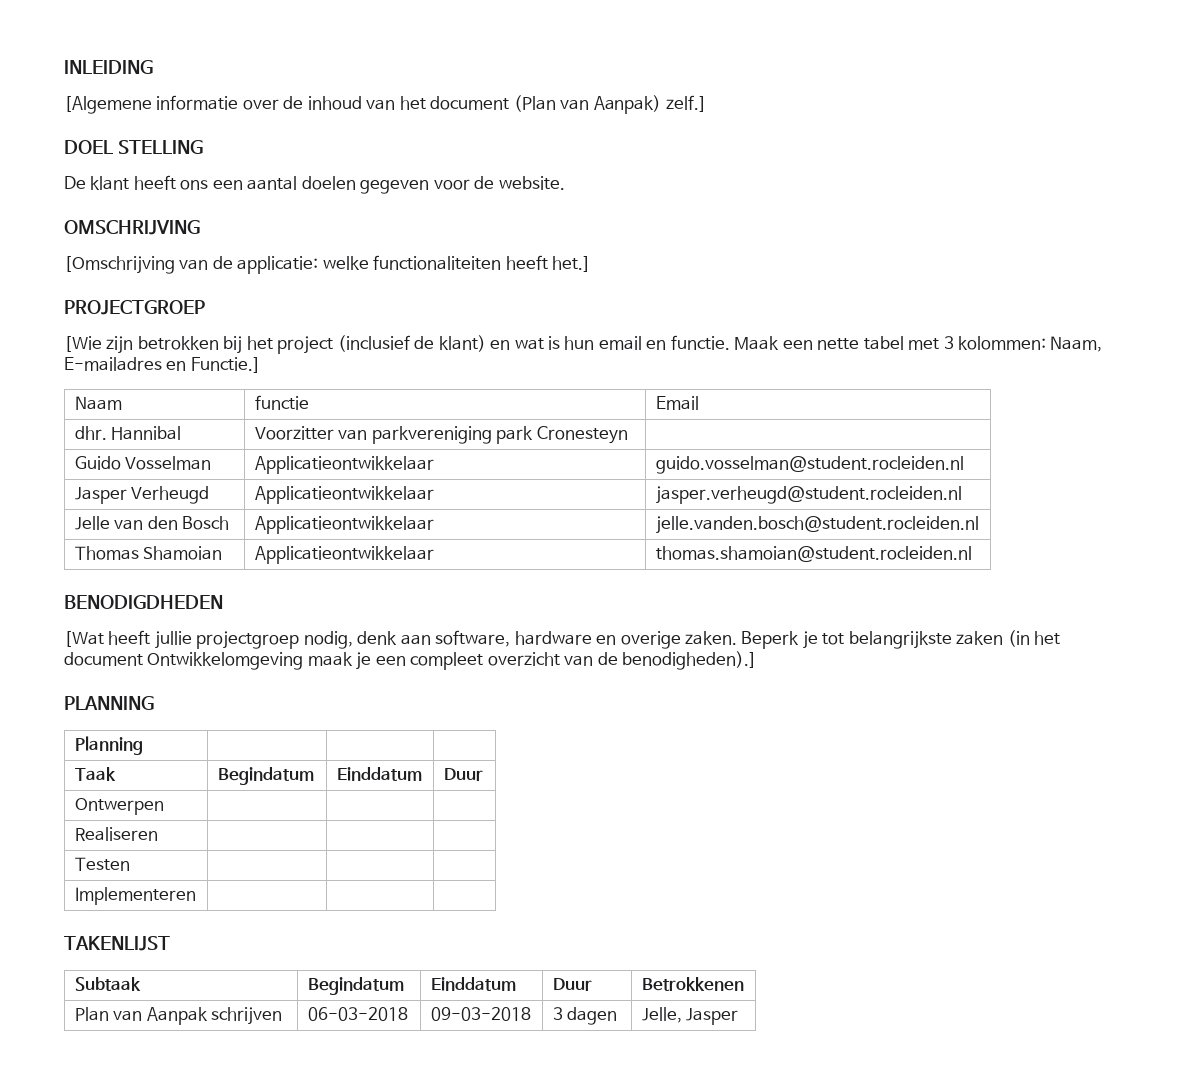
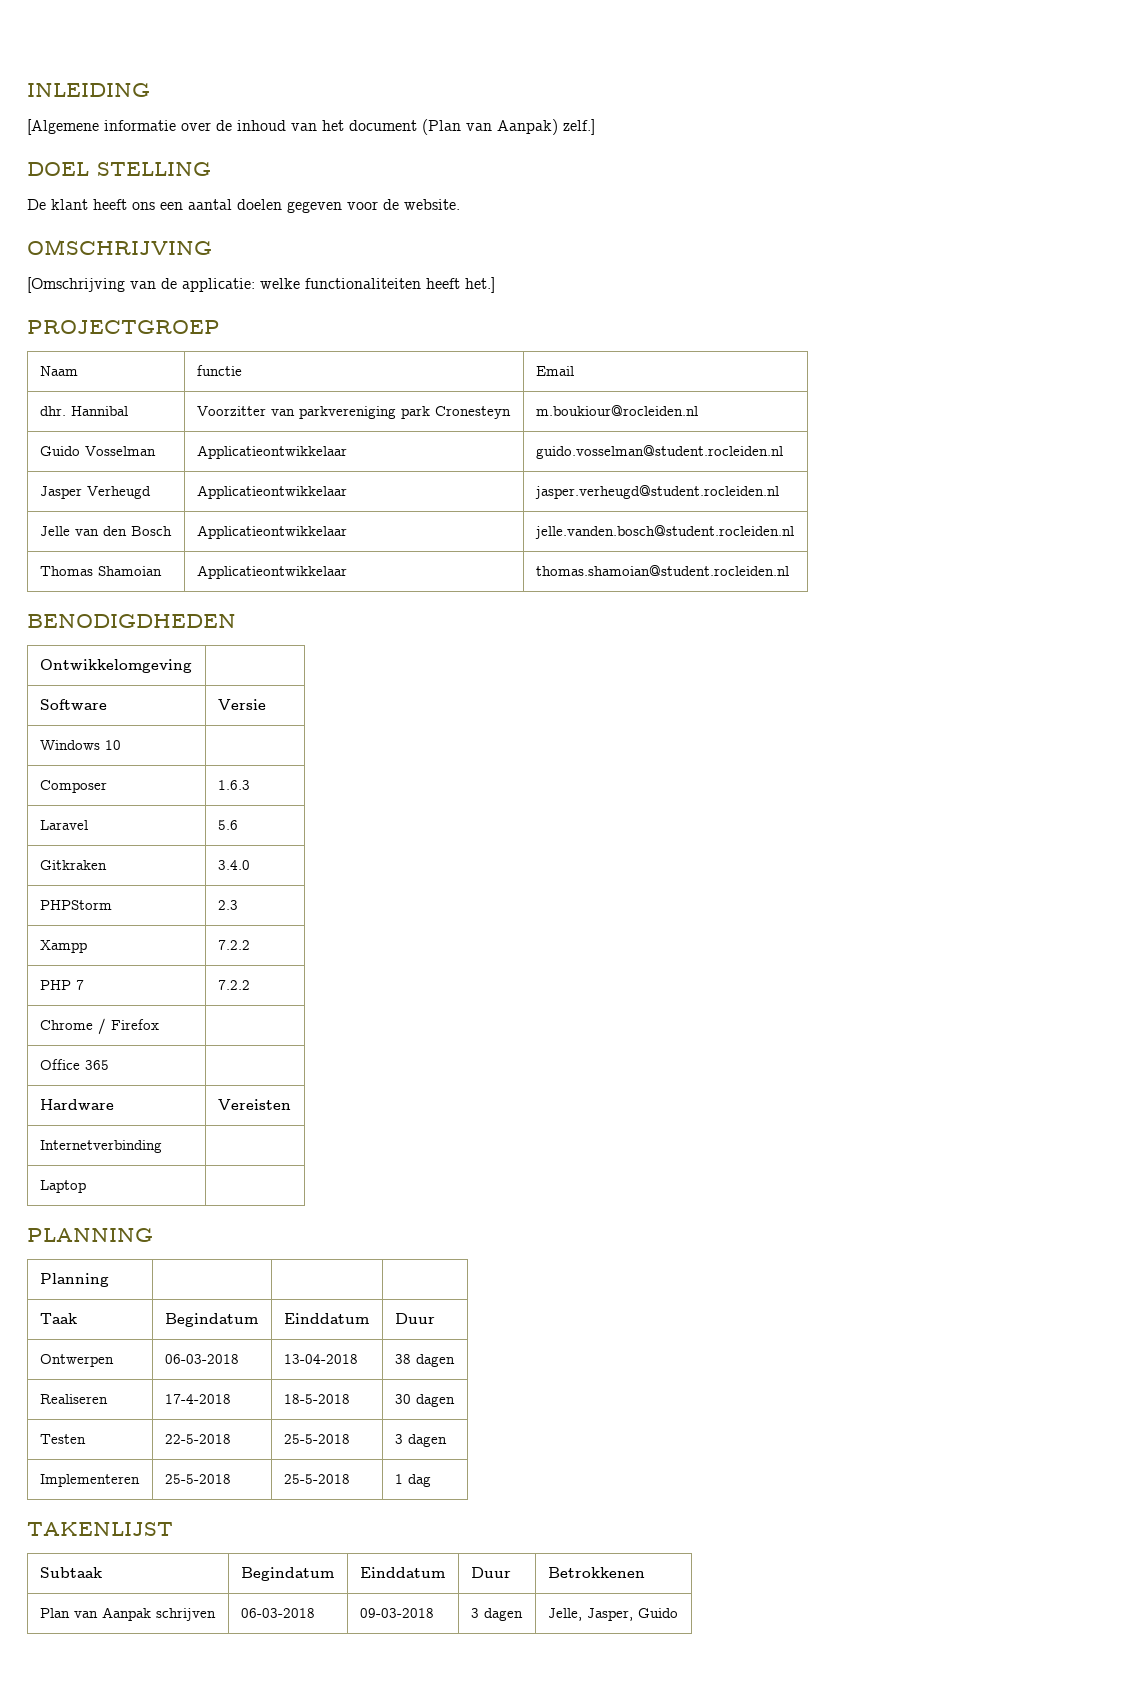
[64,335,1103,354] [64,357,261,373] // [Wie zijn betrokken bij het project (inclusief de klant) en wat is hun email en functie. Maak een nette tabel met 3 kolommen: Naam, E-mailadres en Functie.] -> (220, 327) none
(628, 435) none -> [535,405,698,416] m.boukiour@rocleiden.nl
[64,630,1061,649] [64,651,758,670] // [Wat heeft jullie projectgroep nodig, denk aan software, hardware en overige zaken. Beperk je tot belangrijkste zaken (in het document Ontwikkelomgeving maak je een compleet overzicht van de benodigheden).] -> [39,659,192,673] [39,699,107,710] [217,699,266,710] [39,740,121,750] [39,780,107,793] [217,780,250,790] [39,820,88,830] [217,820,238,830] [39,860,107,870] [217,860,250,870] [39,900,112,910] [217,900,238,910] [39,940,87,953] [217,940,250,950] [39,980,84,990] [217,980,250,990] [39,1018,159,1035] [39,1059,109,1070] [39,1099,114,1110] [217,1099,291,1110] [39,1140,162,1153] [39,1180,86,1193] // Ontwikkelomgeving | // Software | Versie // Windows 10 | // Composer | 1.6.3 // Laravel | 5.6 // Gitkraken | 3.4.0 // PHPStorm | 2.3 // Xampp | 7.2.2 // PHP 7 | 7.2.2 // Chrome / Firefox | // Office 365 | // Hardware | Vereisten // Internetverbinding | // Laptop |
[74,827,158,841] [74,857,130,871] [74,887,196,905] | | // Realiseren | | | // Testen | | | // Implementeren | | | -> [164,1354,239,1364] [283,1354,358,1364] [394,1354,455,1367] [39,1394,108,1404] [164,1394,231,1404] [283,1394,350,1404] [394,1394,455,1407] [39,1434,86,1444] [164,1434,231,1444] [283,1434,350,1444] [394,1434,447,1447] [39,1474,140,1487] [164,1474,231,1484] [283,1474,350,1484] [394,1474,431,1487] 06-03-2018 | 13-04-2018 | 38 dagen // Realiseren | 17-4-2018 | 18-5-2018 | 30 dagen // Testen | 22-5-2018 | 25-5-2018 | 3 dagen // Implementeren | 25-5-2018 | 25-5-2018 | 1 dag
[686,1008,739,1025] Jasper -> [586,1608,678,1621] Jasper, Guido

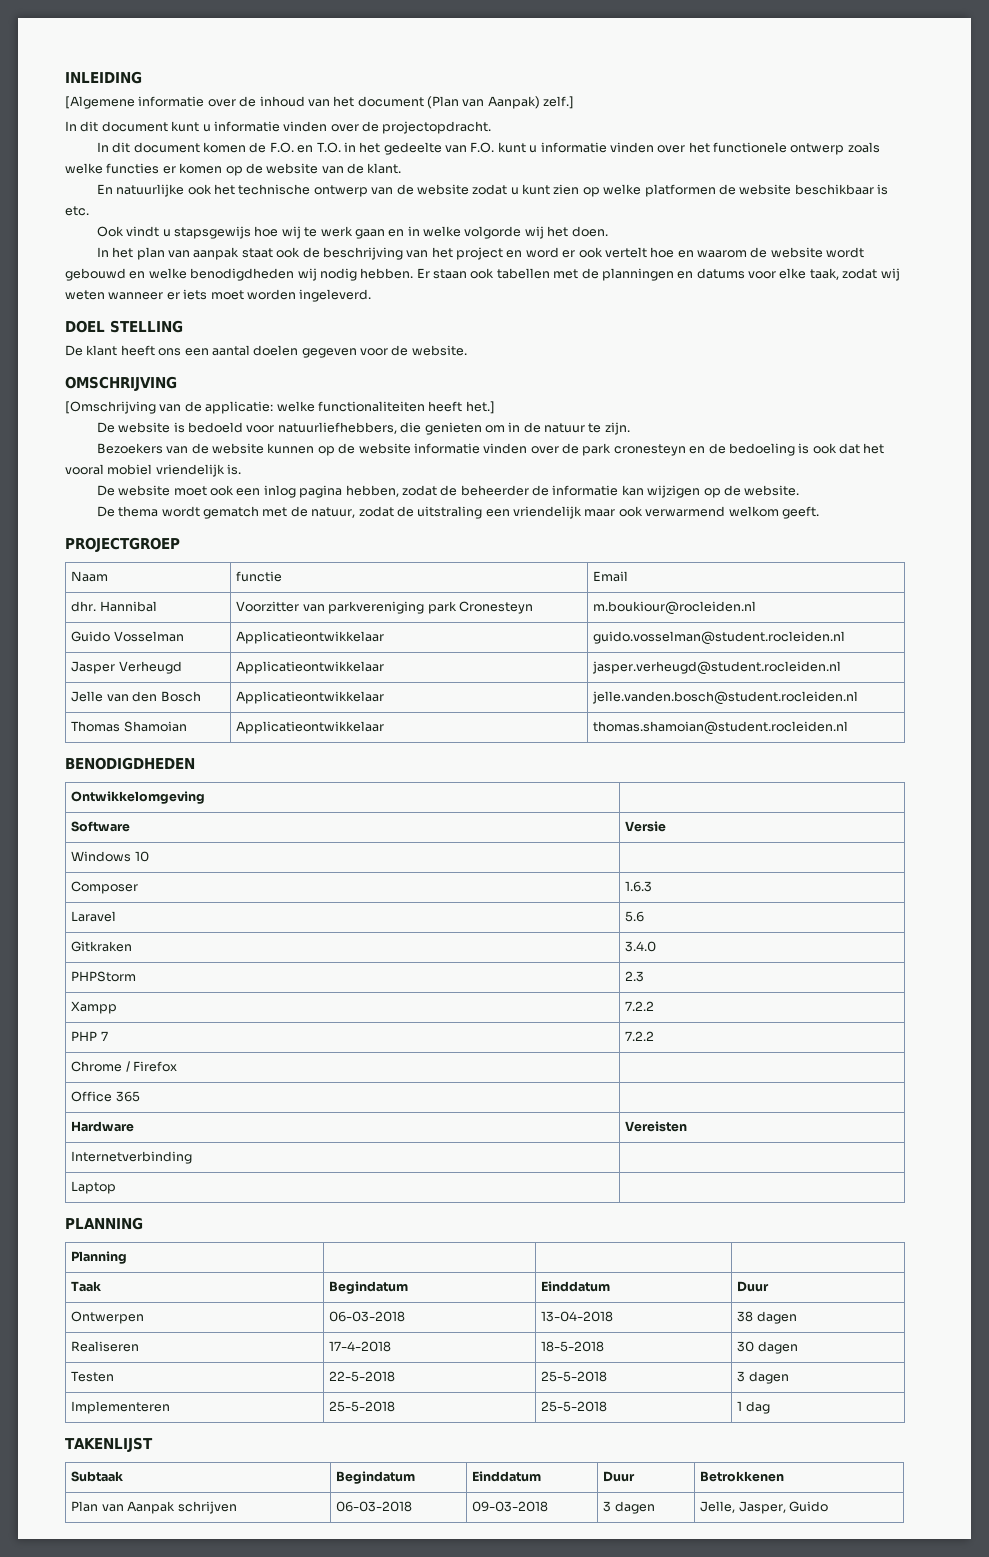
(595, 127) none -> [65,121,492,134] [96,142,880,155] [65,163,402,176] [96,184,889,197] [65,206,89,216] [96,226,608,239] [96,247,865,260] [65,268,900,281] [65,289,372,302] // In dit document kunt u informatie vinden over de projectopdracht. // In dit document komen de F.O. en T.O. in het gedeelte van F.O. kunt u informatie vinden over het functionele ontwerp zoals welke functies er komen op de website van de klant. // En natuurlijke ook het technische ontwerp van de website zodat u kunt zien op welke platformen de website beschikbaar is etc. // Ook vindt u stapsgewijs hoe wij te werk gaan en in welke volgorde wij het doen. // In het plan van aanpak staat ook de beschrijving van het project en word er ook vertelt hoe en waarom de website wordt gebouwd en welke benodigdheden wij nodig hebben. Er staan ook tabellen met de planningen en datums voor elke taak, zodat wij weten wanneer er iets moet worden ingeleverd.
(495, 285) none -> [96,422,630,435] [96,443,885,456] [65,464,242,477] [96,485,800,498] [96,506,819,519] // De website is bedoeld voor natuurliefhebbers, die genieten om in de natuur te zijn. // Bezoekers van de website kunnen op de website informatie vinden over de park cronesteyn en de bedoeling is ook dat het vooral mobiel vriendelijk is. // De website moet ook een inlog pagina hebben, zodat de beheerder de informatie kan wijzigen op de website. // De thema wordt gematch met de natuur, zodat de uitstraling een vriendelijk maar ook verwarmend welkom geeft.

